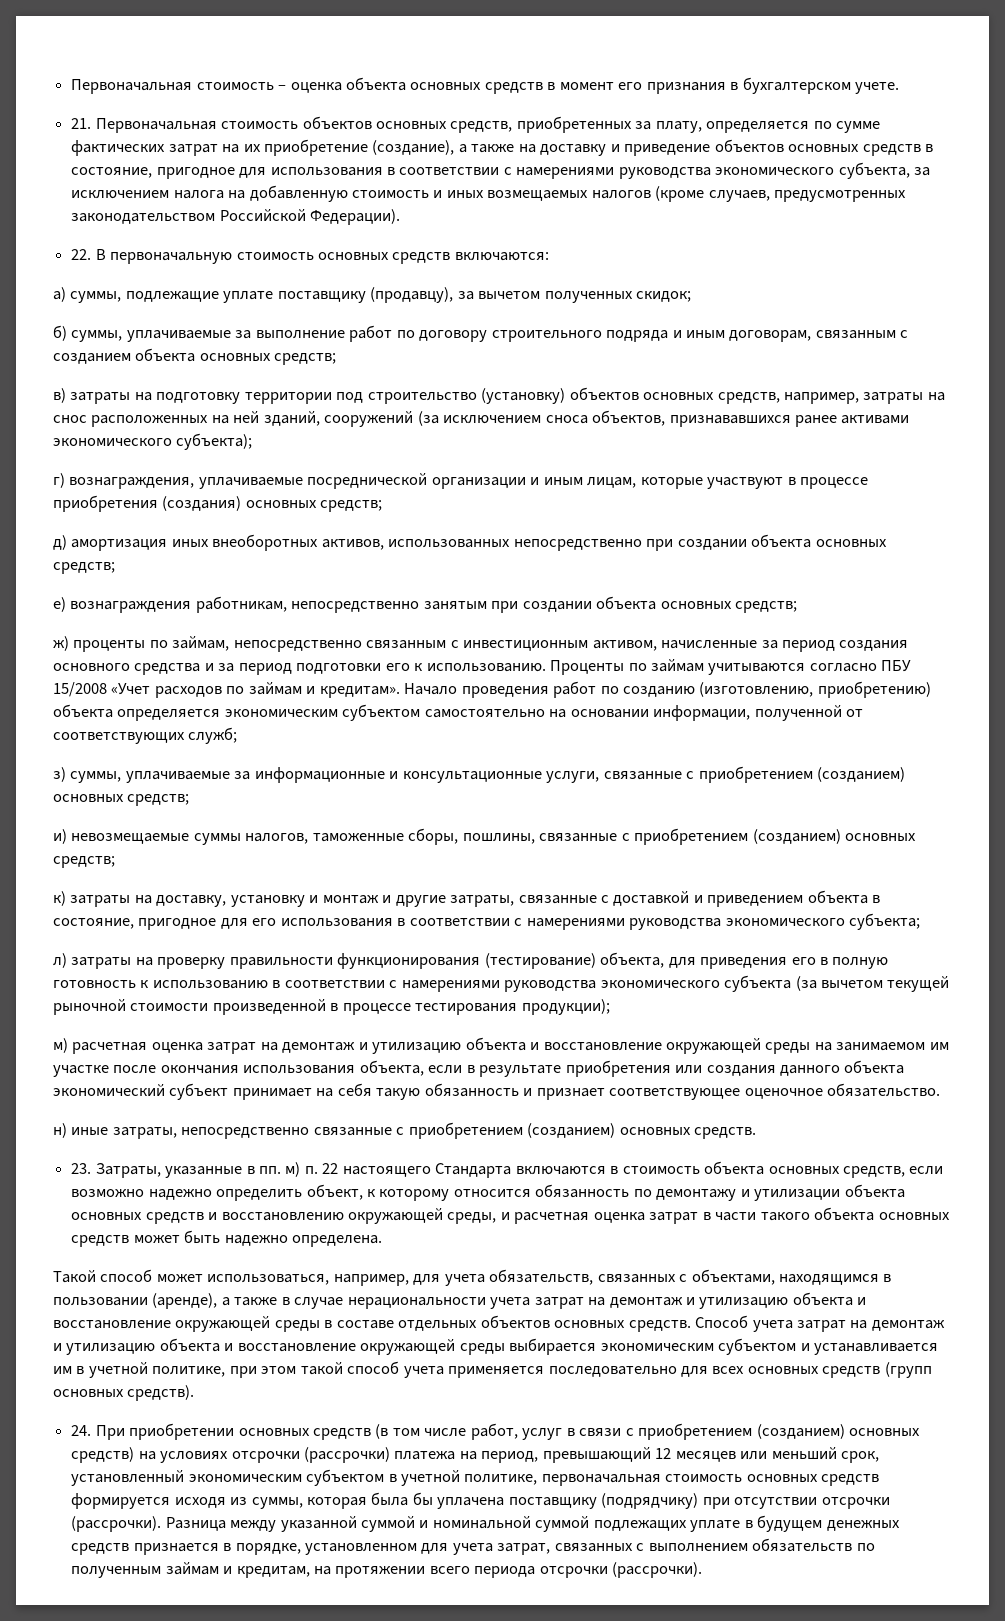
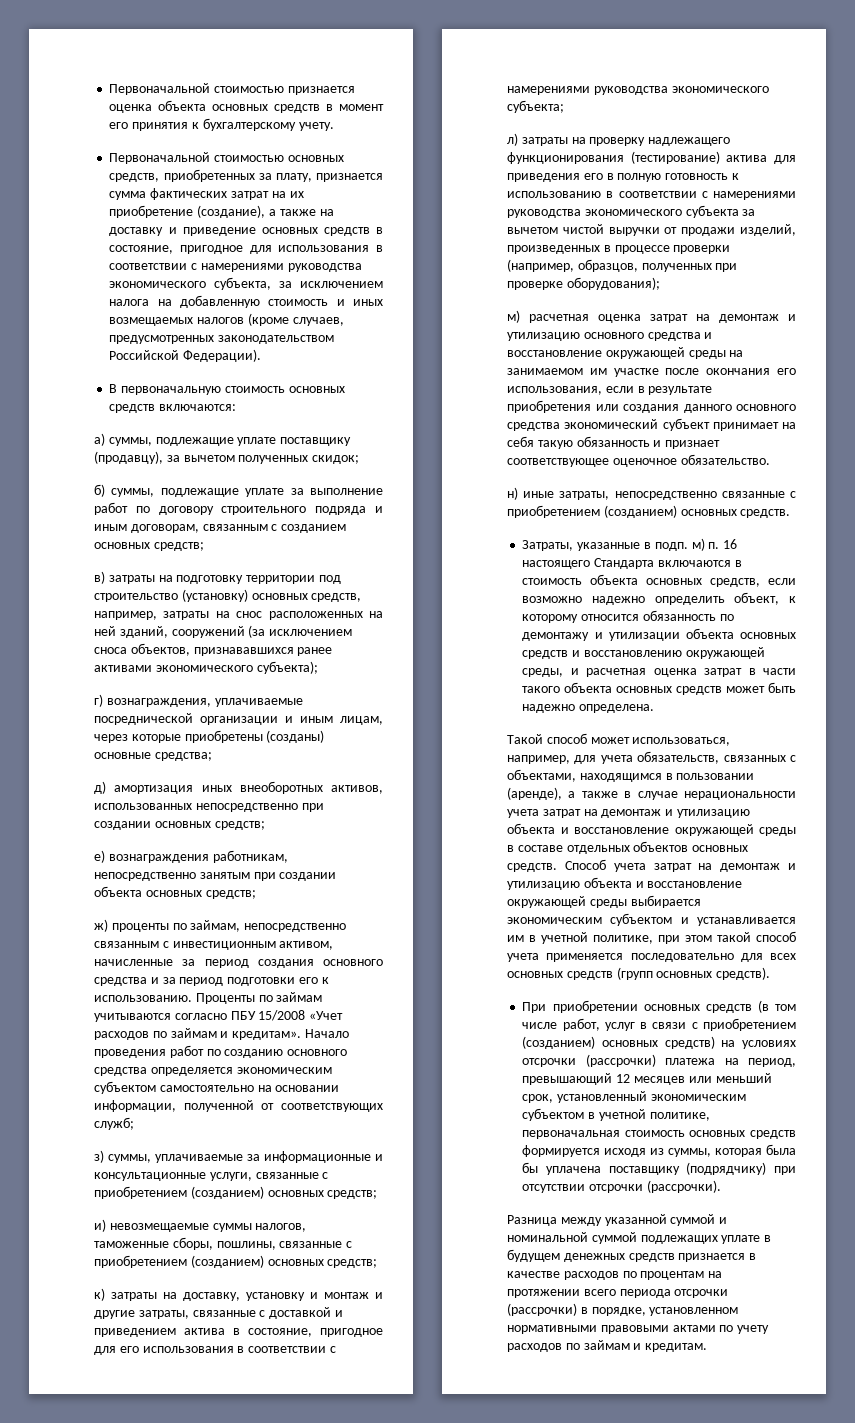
[71,79,287,94] Первоначальная стоимость – -> [109,83,355,95] Первоначальной стоимостью признается
[646,77,900,94] [71,116,372,133] признания в бухгалтерском учете. // 21. Первоначальная стоимость объектов -> [132,118,334,131] [109,152,285,164] принятия к бухгалтерскому учету. // Первоначальной стоимостью
[706,121,881,133] определяется по сумме -> [316,173,383,182] [109,191,147,200] признается сумма
[714,139,784,152] объектов -> (256, 231) none
[71,249,92,260] 22. -> (262, 355) none
[126,330,231,342] уплачиваемые -> [160,488,285,497] подлежащие уплате
[135,348,196,362] объекта -> (347, 528) none
[569,387,639,400] объектов -> (248, 595) none
[640,477,869,489] [53,495,383,512] которые участвуют в процессе приобретения (создания) основных средств; -> [94,730,325,743] [94,752,212,761] через которые приобретены (созданы) основные средства;
[751,534,812,548] объекта -> (151, 825) none
[699,681,931,698] [53,704,113,718] (изготовлению, приобретению) объекта -> [287,1049,348,1056] [94,1067,147,1076] основного средства
[807,890,868,904] объекта -> [184,1328,225,1335] актива
[229,957,333,969] правильности -> [648,137,731,146] надлежащего
[600,952,665,968] объекта, -> [726,155,768,162] актива
[795,976,950,992] [53,999,610,1015] (за вычетом текущей рыночной стоимости произведенной в процессе тестирования продукции); -> [742,209,756,216] [507,224,796,236] [507,245,731,254] [507,259,738,272] [507,277,660,290] за вычетом чистой выручки от продажи изделий, произведенных в процессе проверки (например, образцов, полученных при проверке оборудования);
[465,1037,526,1051] объекта -> [583,332,701,341] основного средства
[243,1060,424,1076] использования объекта, -> [777,368,796,375] [507,386,602,395] его использования,
[844,1060,905,1074] объекта -> [736,404,796,411] [507,422,560,431] основного средства
[71,1163,92,1174] 23. -> (791, 513) none
[258,1166,281,1174] пп. -> [654,542,688,551] подп.
[322,1163,339,1174] 22 -> [723,539,738,549] 16
[71,1425,92,1436] 24. -> (771, 973) none
(162, 1524) none -> (721, 1186) //
[235,1538,875,1555] [71,1562,310,1578] порядке, установленном для учета затрат, связанных с выполнением обязательств по полученным займам и кредитам, -> [507,1271,705,1280] качестве расходов по процентам
[612,1562,703,1578] (рассрочки). -> [507,1303,739,1316] [507,1325,770,1334] [507,1340,708,1352] (рассрочки) в порядке, установленном нормативными правовыми актами по учету расходов по займам и кредитам.

